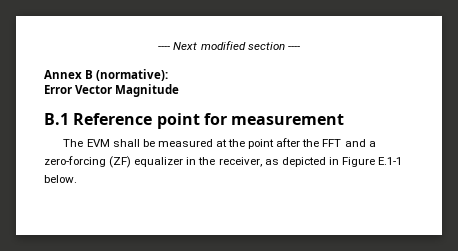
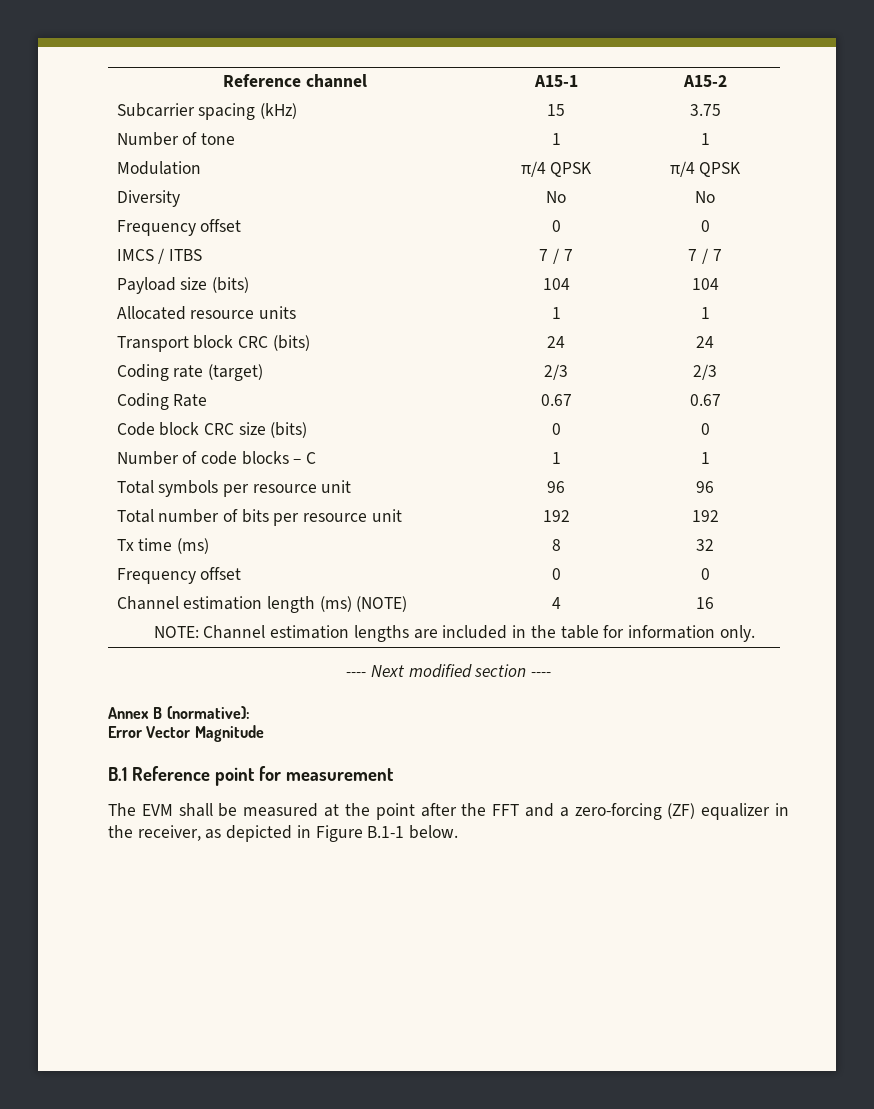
(158, 48) none -> [223,74,367,88] [533,75,578,87] [682,75,727,87] [116,103,298,120] [547,104,565,116] [689,104,721,116] [116,132,236,146] [551,133,561,145] [700,133,710,145] [116,161,201,175] [520,161,593,177] [669,161,742,177] [116,190,180,207] [546,191,566,203] [695,191,715,203] [116,219,242,236] [551,220,561,232] [700,220,710,232] [116,248,203,264] [539,248,573,264] [688,248,722,264] [116,277,250,294] [542,278,570,290] [691,278,719,290] [116,306,297,320] [551,307,561,319] [700,307,710,319] [116,335,310,352] [547,336,565,348] [696,336,714,348] [116,364,264,381] [544,364,568,380] [693,364,717,380] [116,393,208,410] [540,394,572,406] [689,394,721,406] [116,422,308,438] [551,423,561,435] [700,423,710,435] [116,451,317,465] [551,452,561,464] [700,452,710,464] [116,480,352,497] [547,481,565,493] [696,481,714,493] [116,509,402,526] [542,510,570,522] [691,510,719,522] [116,538,210,554] [551,539,561,551] [696,539,714,551] [116,567,242,584] [551,568,561,580] [700,568,710,580] [116,596,408,613] [551,597,561,609] [696,597,714,609] [153,625,755,642] Reference channel | A15-1 | A15-2 // Subcarrier spacing (kHz) | 15 | 3.75 // Number of tone | 1 | 1 // Modulation | π/4 QPSK | π/4 QPSK // Diversity | No | No // Frequency offset | 0 | 0 // IMCS / ITBS | 7 / 7 | 7 / 7 // Payload size (bits) | 104 | 104 // Allocated resource units | 1 | 1 // Transport block CRC (bits) | 24 | 24 // Coding rate (target) | 2/3 | 2/3 // Coding Rate | 0.67 | 0.67 // Code block CRC size (bits) | 0 | 0 // Number of code blocks – C | 1 | 1 // Total symbols per resource unit | 96 | 96 // Total number of bits per resource unit | 192 | 192 // Tx time (ms) | 8 | 32 // Frequency offset | 0 | 0 // Channel estimation length (ms) (NOTE) | 4 | 16 // NOTE: Channel estimation lengths are included in the table for information only. //
[378,157,403,165] E.1-1 -> [367,826,405,838] B.1-1

